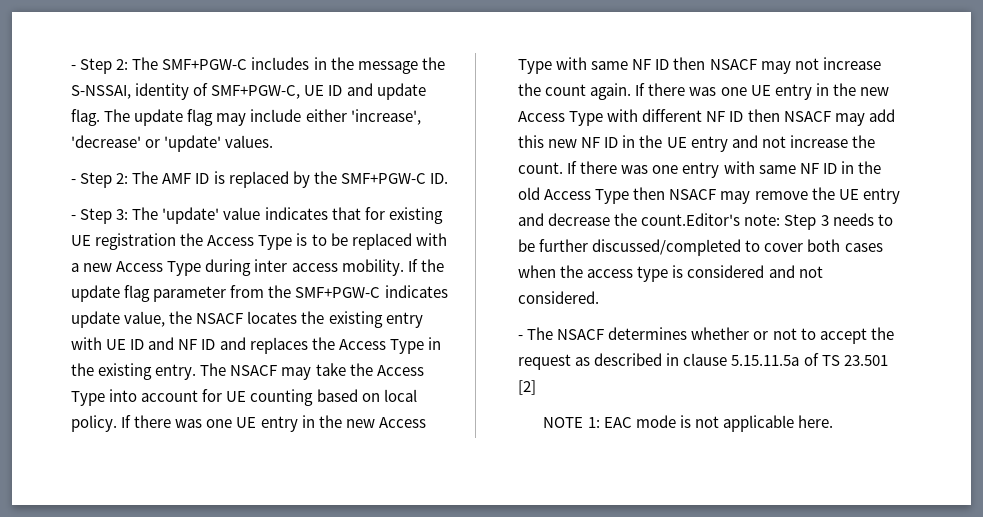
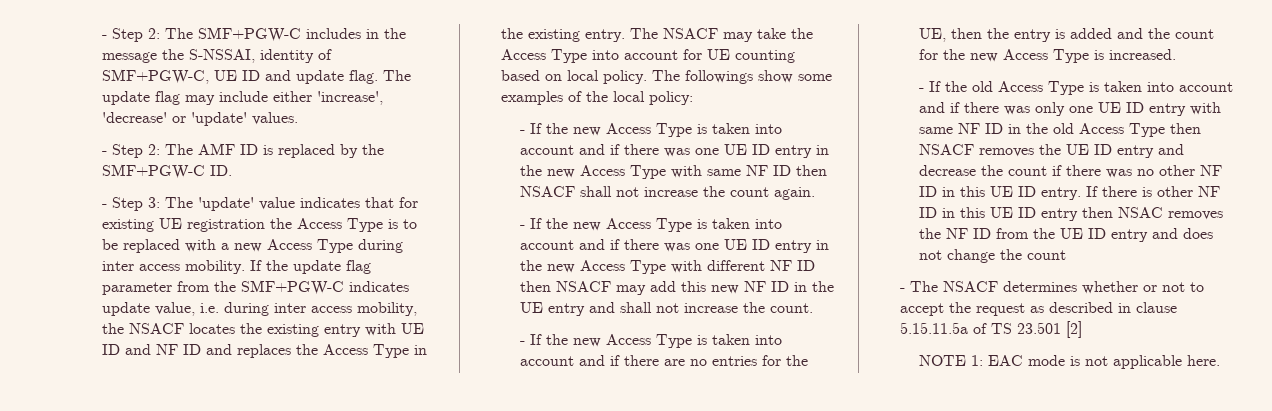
(166, 319) none -> [200,302,418,316] i.e. during inter access mobility,
[121,415,257,428] If there was one UE -> [652,70,833,84] [501,91,694,105] [519,123,782,137] [519,144,770,157] The followings show some examples of the local policy: // - If the new Access Type is taken into account and if there was one UE ID
[760,61,791,74] may -> [579,186,612,197] shall
[635,83,771,96] If there was one UE -> [519,218,782,232] [519,239,770,252] // - If the new Access Type is taken into account and if there was one UE ID
(758, 141) none -> [619,302,652,313] shall
[567,161,679,174] If there was one -> [519,334,782,348] [519,355,808,366] [918,28,1214,42] [918,49,1176,63] [918,81,1233,95] [918,102,1144,116] // - If the new Access Type is taken into account and if there are no entries for the UE, then the entry is added and the count for the new Access Type is increased. // - If the old Access Type is taken into account and if there was only one UE ID
[720,187,859,204] may remove the UE -> [978,144,1112,157] removes the UE ID
[641,213,893,230] [518,239,883,256] [518,265,823,282] [518,291,600,304] count.Editor's note: Step 3 needs to be further discussed/completed to cover both cases when the access type is considered and not considered. -> [1007,165,1222,178] [918,186,1220,200] [918,207,1223,221] [918,228,1213,242] [918,249,1066,263] count if there was no other NF ID in this UE ID entry. If there is other NF ID in this UE ID entry then NSAC removes the NF ID from the UE ID entry and does not change the count

